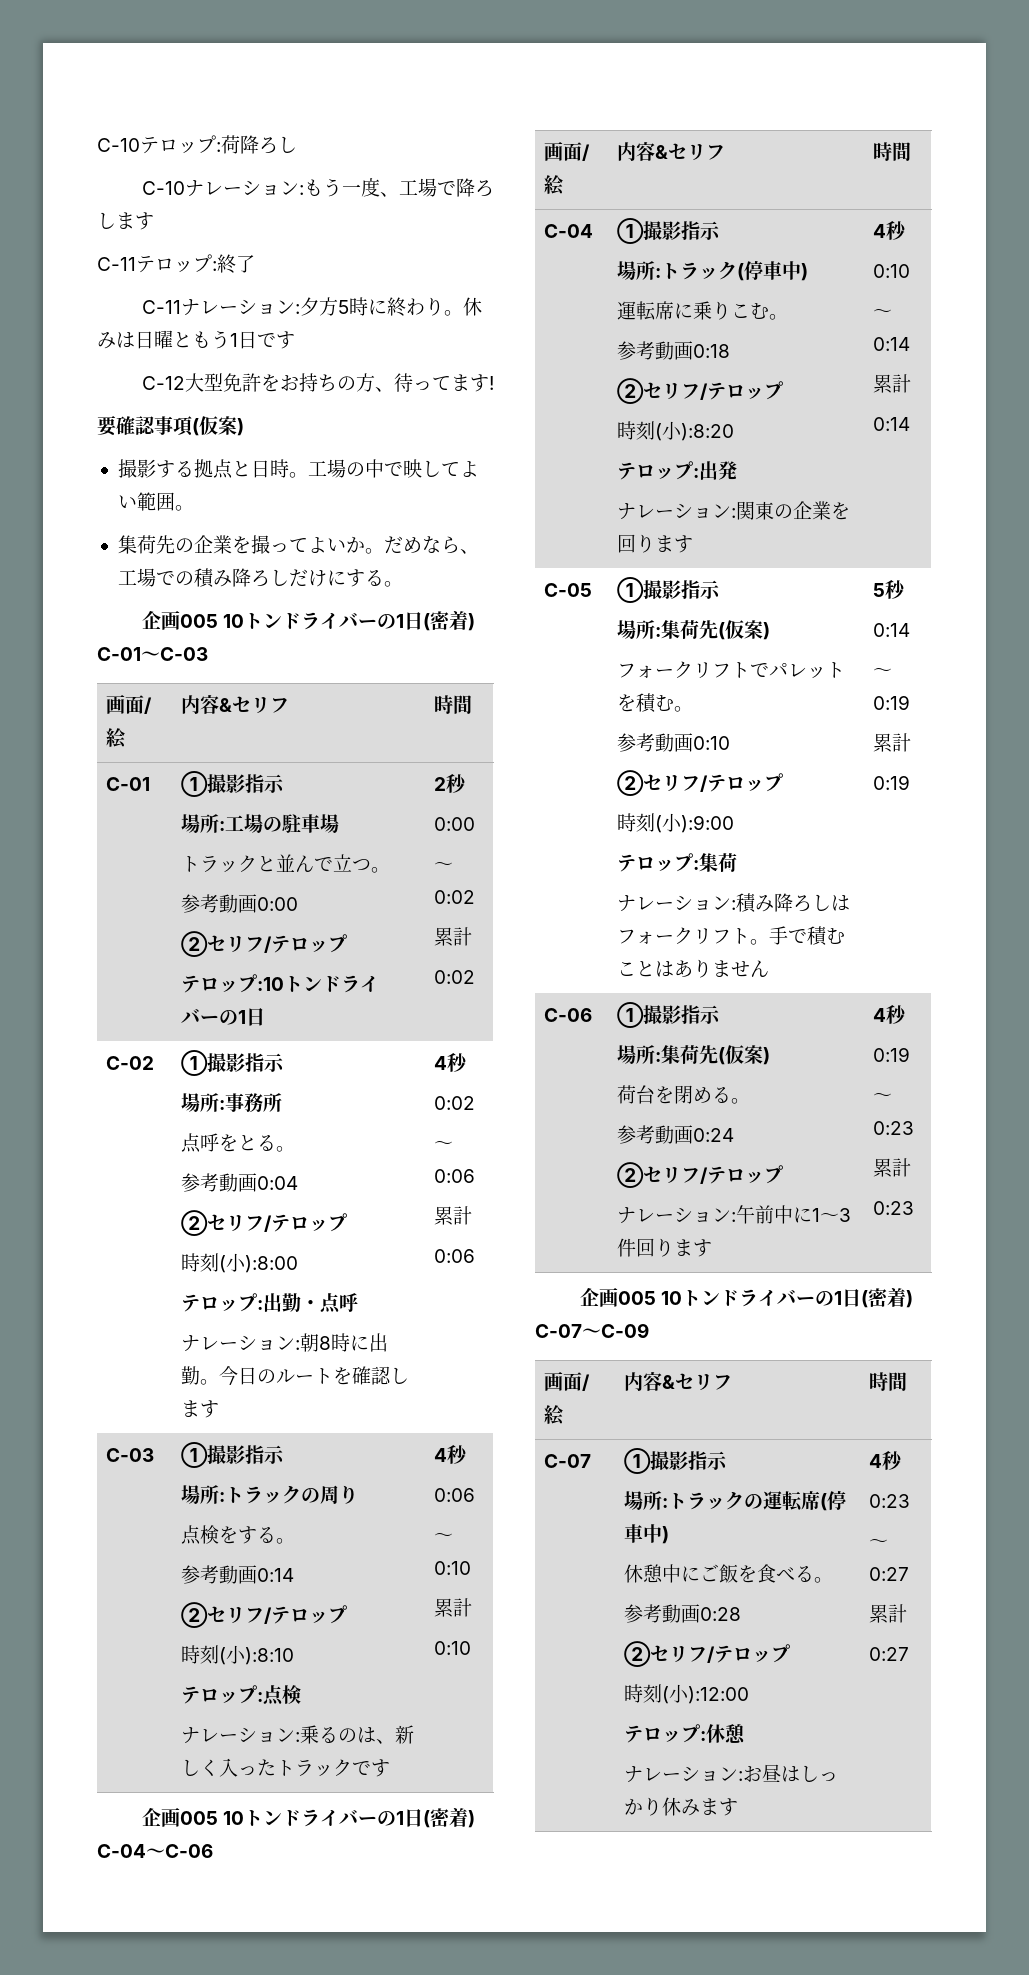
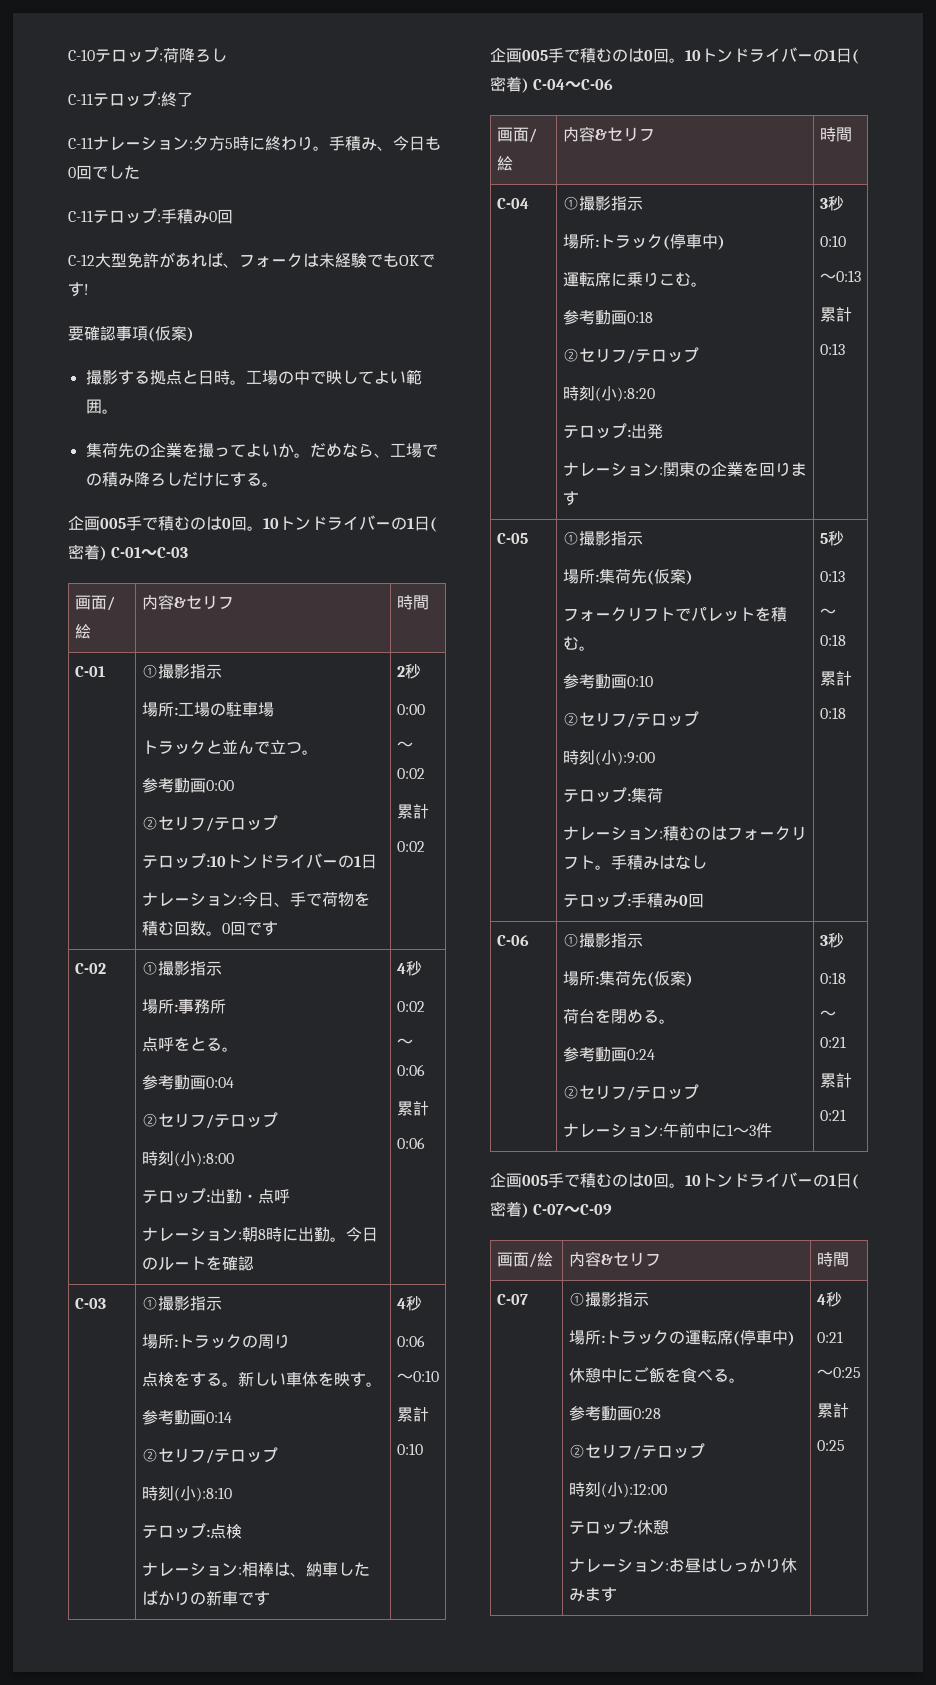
[141,178,494,197] [97,212,154,230] // C-10ナレーション:もう一度、工場で降ろします -> (227, 55) none
[462,297,482,316] [97,330,295,349] [141,373,470,392] 休みは日曜ともう1日です // C-12大型免許をお持ちの方、待ってま -> [329,136,441,151] [68,165,140,180] [68,208,233,224] [68,252,435,268] 手積み、今日も0回でした // C-11テロップ:手積み0回 // C-12大型免許があれば、フォークは未経験でもOKで
(218, 621) none -> [126,516,263,531] 手で積むのは0回。
(266, 1017) none -> [141,892,370,907] [141,921,278,936] // ナレーション:今日、手で荷物を積む回数。0回です
[390,1367,410,1384] [181,1400,220,1418] します -> (254, 1263) none
(296, 1541) none -> [237,1371,382,1387] 新しい車体を映す。
[300,1725,415,1744] [181,1758,353,1777] 乗るのは、新しく入ったトラック -> [241,1562,370,1577] [141,1590,238,1606] 相棒は、納車したばかりの新車
(218, 1818) none -> [548,48,685,63] 手で積むのは0回。
[873,224,887,238] 4 -> [819,198,828,209] 3
[873,337,911,351] [873,374,912,393] [873,417,911,431] 0:14 // 累計 // 0:14 -> [835,270,861,282] [819,307,852,322] [819,343,845,355] 0:13 // 累計 // 0:13
[755,893,832,912] み降ろし -> [678,826,711,840] むの
[788,926,846,946] [617,959,770,978] で積むことはありません -> [626,855,707,870] [562,892,704,908] 積みはなし // テロップ:手積み0回
[873,623,911,637] [873,668,893,677] [873,695,911,710] [873,733,912,752] [873,775,911,790] 0:14 // 〜0:19 // 累計 // 0:19 -> [819,570,845,582] [819,608,836,617] [819,634,846,646] [819,671,852,686] [819,707,846,719] 0:13 // 〜0:18 // 累計 // 0:18
[636,1238,713,1257] [873,1005,908,1024] [873,1047,911,1062] [873,1093,893,1102] [873,1121,915,1135] [873,1158,912,1177] [873,1201,915,1215] [579,1287,656,1307] 回ります | 4秒 // 0:19 // 〜0:23 // 累計 // 0:23 // 企画005 -> [819,933,844,948] [819,972,846,984] [819,1010,836,1019] [819,1036,846,1048] [819,1073,852,1088] [819,1109,846,1121] [490,1172,685,1188] | 3秒 // 0:18 // 〜0:21 // 累計 // 0:21 // 企画005手で積むのは0回。
[869,1494,911,1508] [869,1539,889,1548] [869,1567,910,1581] [869,1604,908,1623] [869,1647,910,1661] 0:23 // 〜0:27 // 累計 // 0:27 -> [816,1331,843,1343] [816,1367,861,1378] [816,1403,849,1418] [816,1440,845,1451] 0:21 // 〜0:25 // 累計 // 0:25

